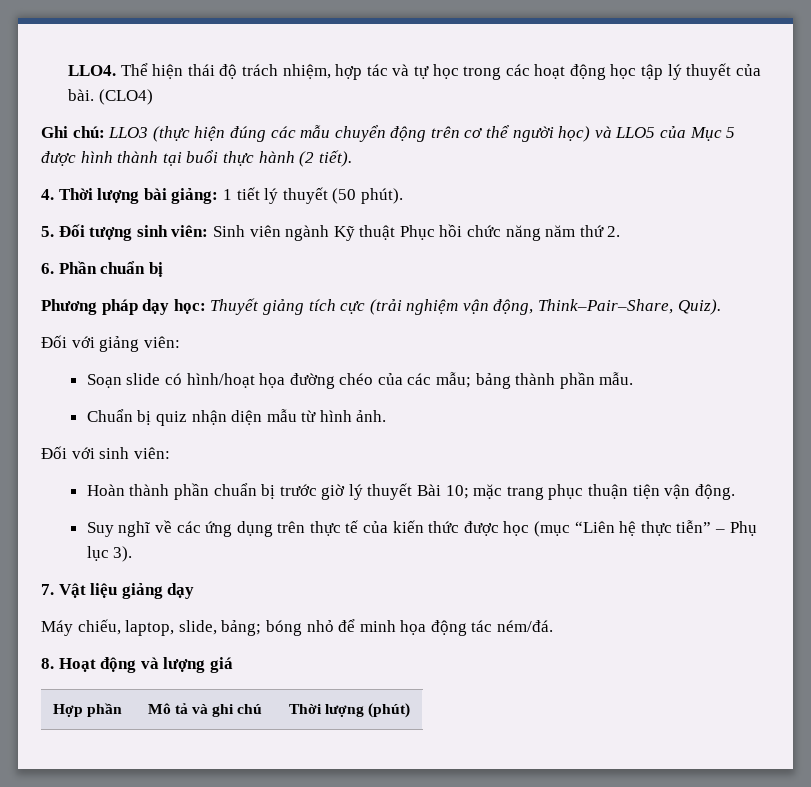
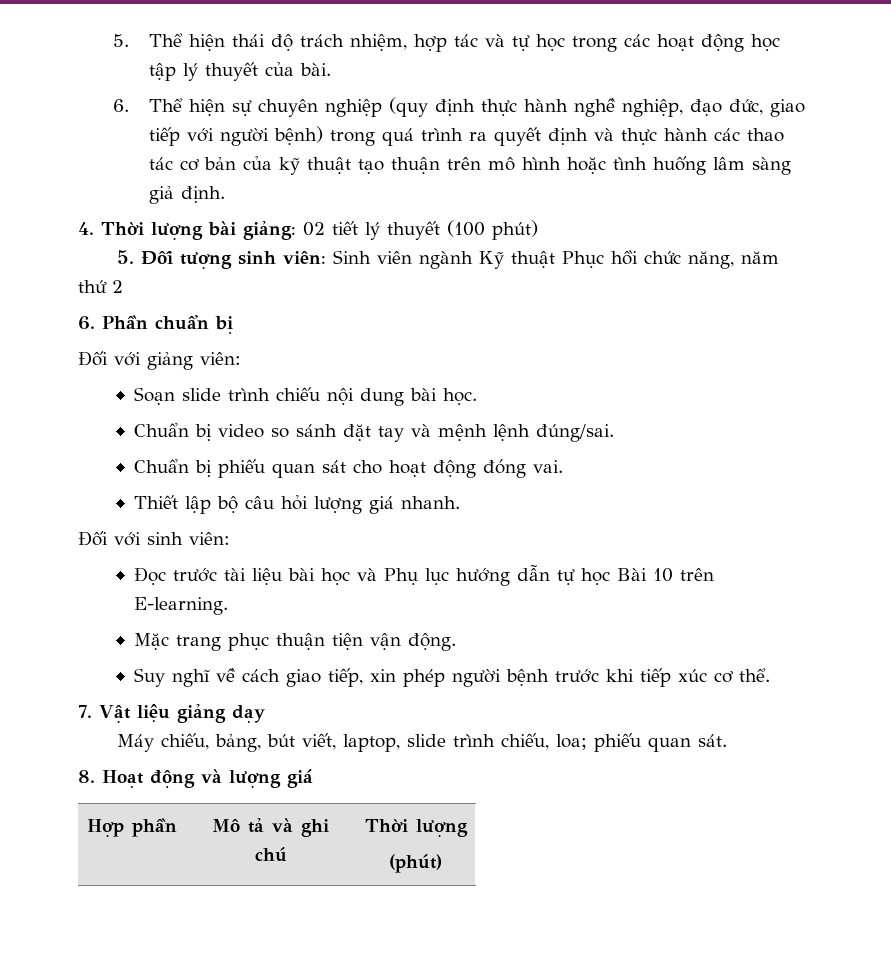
[68,65,117,76] LLO4. -> [113,34,130,47] 5.
[98,89,153,105] [41,125,736,142] [41,150,352,167] (CLO4) // Ghi chú: LLO3 (thực hiện đúng các mẫu chuyển động trên cơ thể người học) và LLO5 của Mục 5 được hình thành tại buổi thực hành (2 tiết). -> [113,97,805,117] [148,126,784,146] [148,156,791,175] [148,186,225,204] // 6. Thể hiện sự chuyên nghiệp (quy định thực hành nghề nghiệp, đạo đức, giao tiếp với người bệnh) trong quá trình ra quyết định và thực hành các thao tác cơ bản của kỹ thuật tạo thuận trên mô hình hoặc tình huống lâm sàng giả định.
[222,189,232,200] 1 -> [303,222,325,236] 02
[332,188,403,204] (50 phút). -> [447,220,538,240] (100 phút)
[505,225,541,241] năng -> [688,251,735,269] năng,
[607,226,621,237] 2. -> [112,280,123,293] 2
[41,298,721,315] // Phương pháp dạy học: Thuyết giảng tích cực (trải nghiệm vận động, Think–Pair–Share, Quiz). -> (233, 325) none
[164,372,634,389] [86,409,387,426] [41,446,170,459] [86,483,503,500] có hình/hoạt họa đường chéo của các mẫu; bảng thành phần mẫu. // Chuẩn bị quiz nhận diện mẫu từ hình ảnh. // Đối với sinh viên: // Hoàn thành phần chuẩn bị trước giờ lý thuyết Bài 10; mặc -> [228,387,478,406] [134,423,615,442] [134,459,564,478] [134,495,461,514] [78,531,230,546] [134,565,715,586] [134,597,229,615] [134,633,170,651] trình chiếu nội dung bài học. // Chuẩn bị video so sánh đặt tay và mệnh lệnh đúng/sai. // Chuẩn bị phiếu quan sát cho hoạt động đóng vai. // Thiết lập bộ câu hỏi lượng giá nhanh. // Đối với sinh viên: // Đọc trước tài liệu bài học và Phụ lục hướng dẫn tự học Bài 10 trên E-learning. // Mặc
[176,520,757,537] [86,546,133,562] các ứng dụng trên thực tế của kiến thức được học (mục “Liên hệ thực tiễn” – Phụ lục 3). -> [242,668,771,687] cách giao tiếp, xin phép người bệnh trước khi tiếp xúc cơ thể.
[125,619,554,636] laptop, slide, bảng; bóng nhỏ để minh họa động tác ném/đá. -> [215,733,728,752] bảng, bút viết, laptop, slide trình chiếu, loa; phiếu quan sát.
(364, 710) none -> (468, 828) //

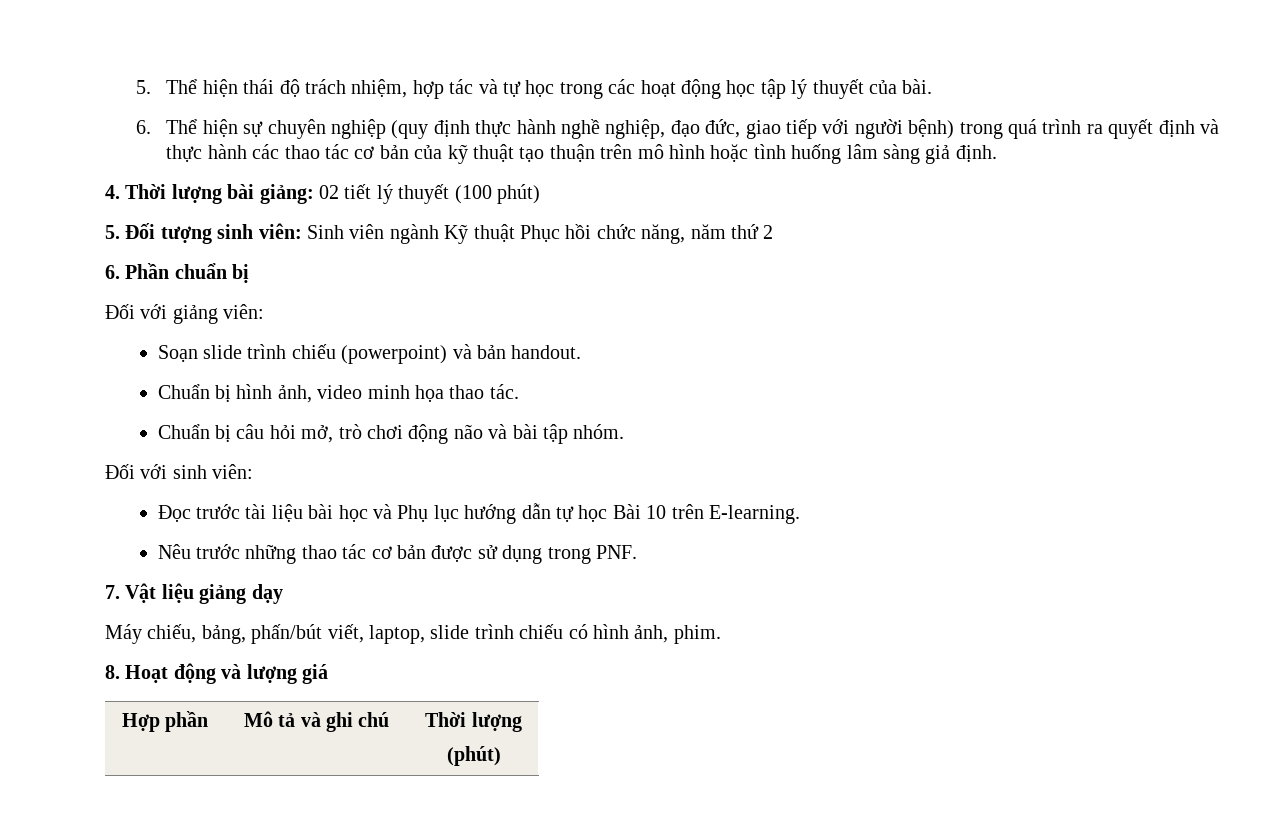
[327,388,478,406] [134,423,615,442] [134,459,564,478] [134,495,461,514] nội dung bài học. // Chuẩn bị video so sánh đặt tay và mệnh lệnh đúng/sai. // Chuẩn bị phiếu quan sát cho hoạt động đóng vai. // Thiết lập bộ câu hỏi lượng giá nhanh. -> [341,344,582,364] [157,384,519,403] [157,424,625,444] (powerpoint) và bản handout. // Chuẩn bị hình ảnh, video minh họa thao tác. // Chuẩn bị câu hỏi mở, trò chơi động não và bài tập nhóm.
[134,633,457,651] [134,668,771,687] Mặc trang phục thuận tiện vận động. // Suy nghĩ về cách giao tiếp, xin phép người bệnh trước khi tiếp xúc cơ thể. -> [157,544,638,564] Nêu trước những thao tác cơ bản được sử dụng trong PNF.
[267,734,296,747] bút -> [251,624,323,644] phấn/bút
[501,733,728,752] chiếu, loa; phiếu quan sát. -> [519,624,721,644] chiếu có hình ảnh, phim.

